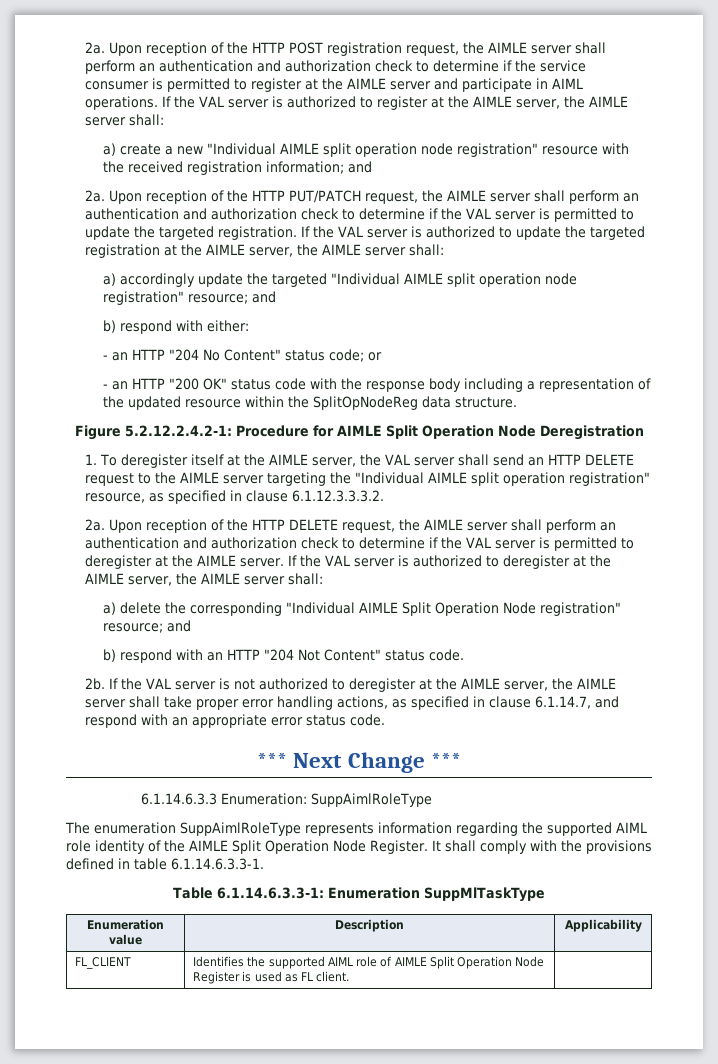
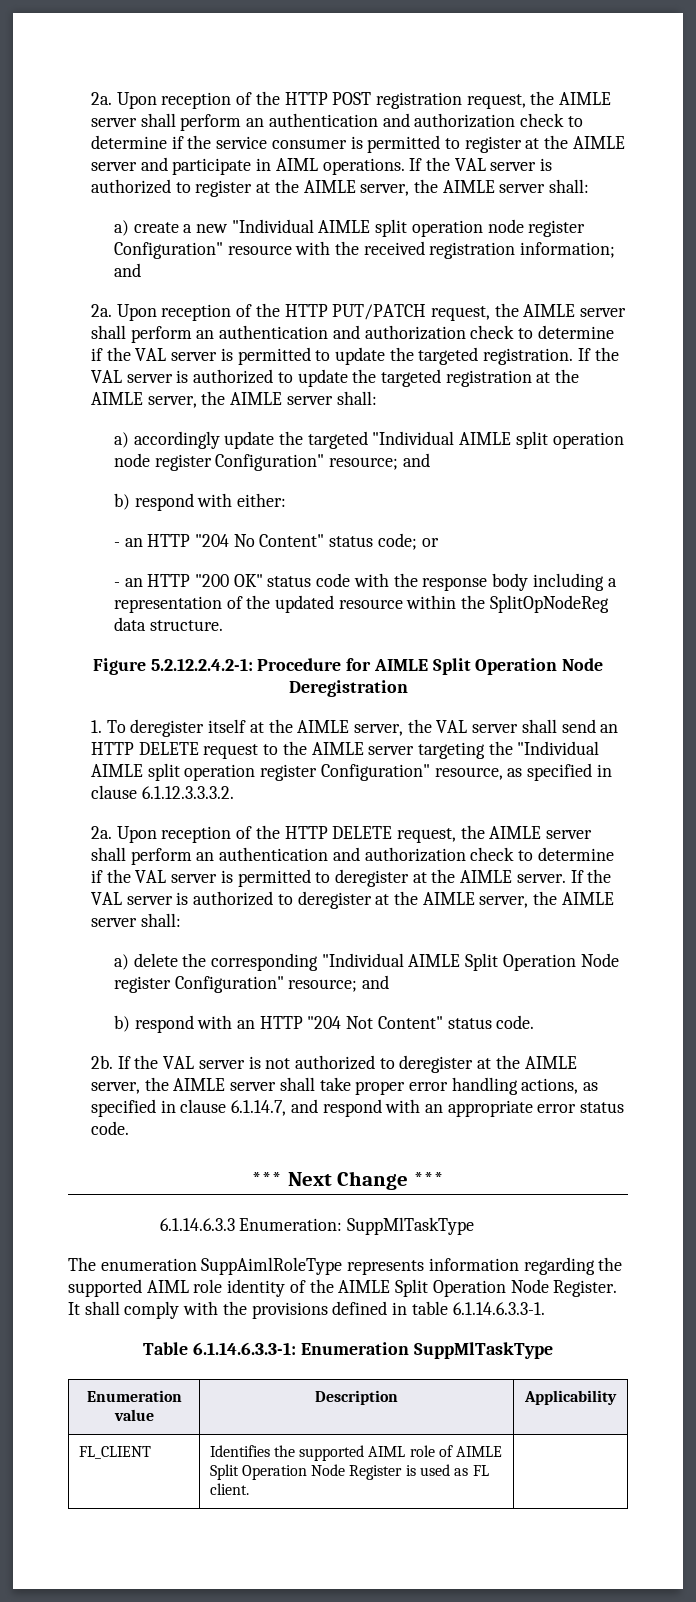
[457,143,539,157] registration" -> [528,220,586,237] [113,242,223,259] register Configuration"
[103,291,185,305] registration" -> [154,454,325,471] register Configuration"
[568,472,650,486] registration" -> [260,764,430,781] register Configuration"
[540,602,622,616] registration" -> [113,976,284,993] register Configuration"
[310,793,432,807] SuppAimlRoleType -> [347,1217,475,1235] SuppMlTaskType

